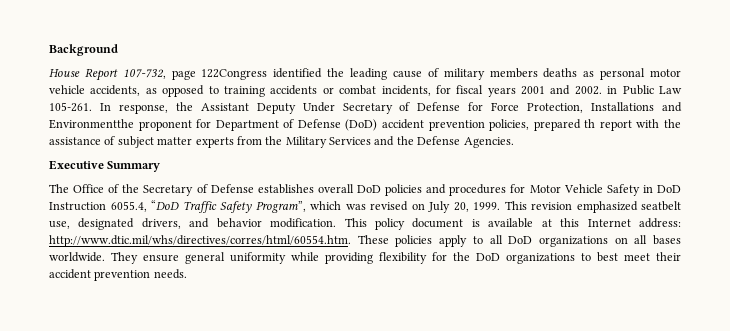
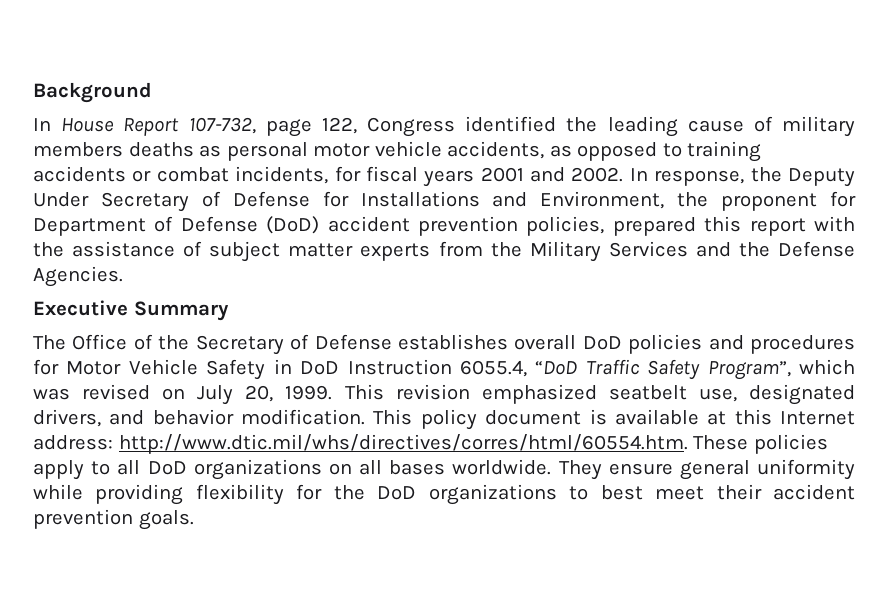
(118, 50) none -> [33,118,51,131] In
[201,69,268,80] 122Congress -> [321,117,456,137] 122, Congress
[607,85,683,95] [49,102,92,112] in Public Law 105-261. -> (624, 174) none
[200,103,249,111] Assistant -> (782, 174) none
[491,102,683,113] [49,119,134,129] Force Protection, Installations and Environmentthe -> [360,191,709,209] Installations and Environment, the
[584,119,596,128] th -> [704,216,742,232] this
[153,269,187,279] needs. -> [138,510,194,530] goals.

